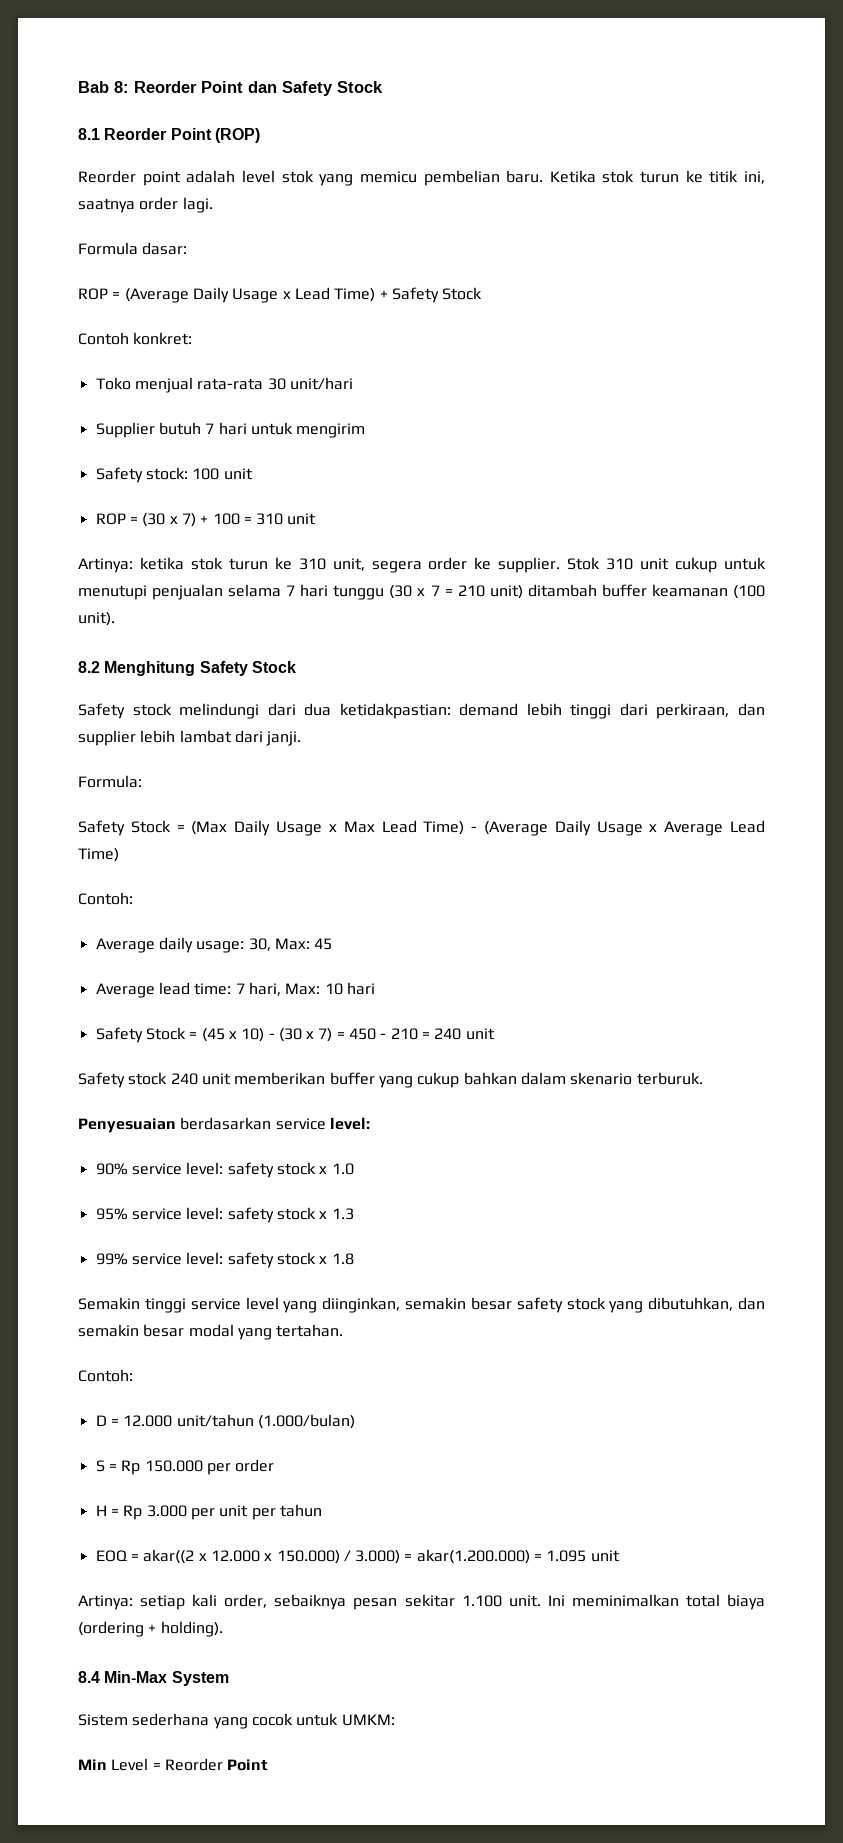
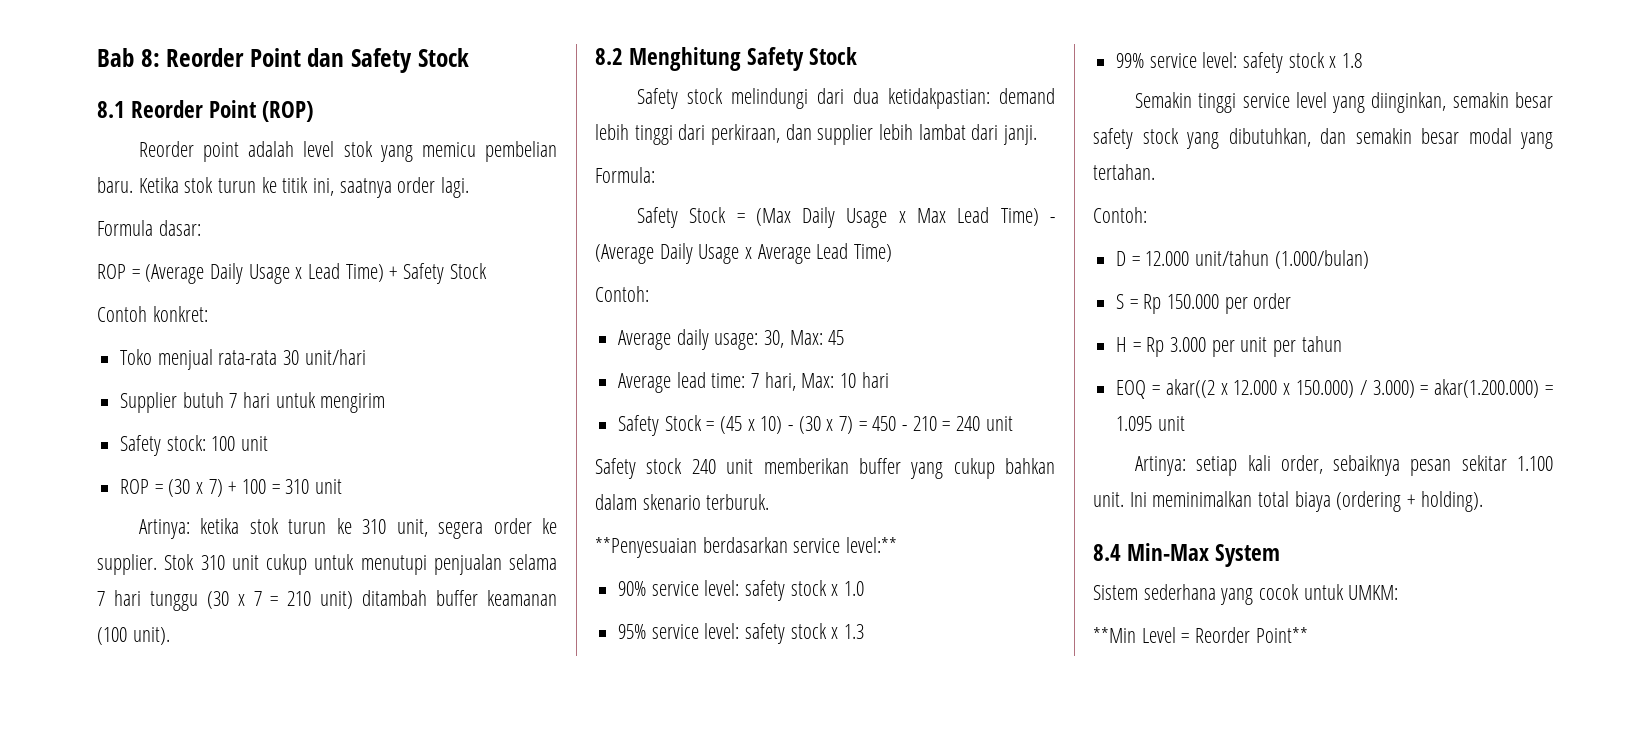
[78,1118,176,1133] Penyesuaian -> [595,537,697,558] **Penyesuaian
[329,1117,370,1130] level: -> [846,537,898,553] level:**
[78,1759,107,1770] Min -> [1093,627,1136,643] **Min
[227,1759,269,1771] Point -> [1255,627,1308,643] Point**

